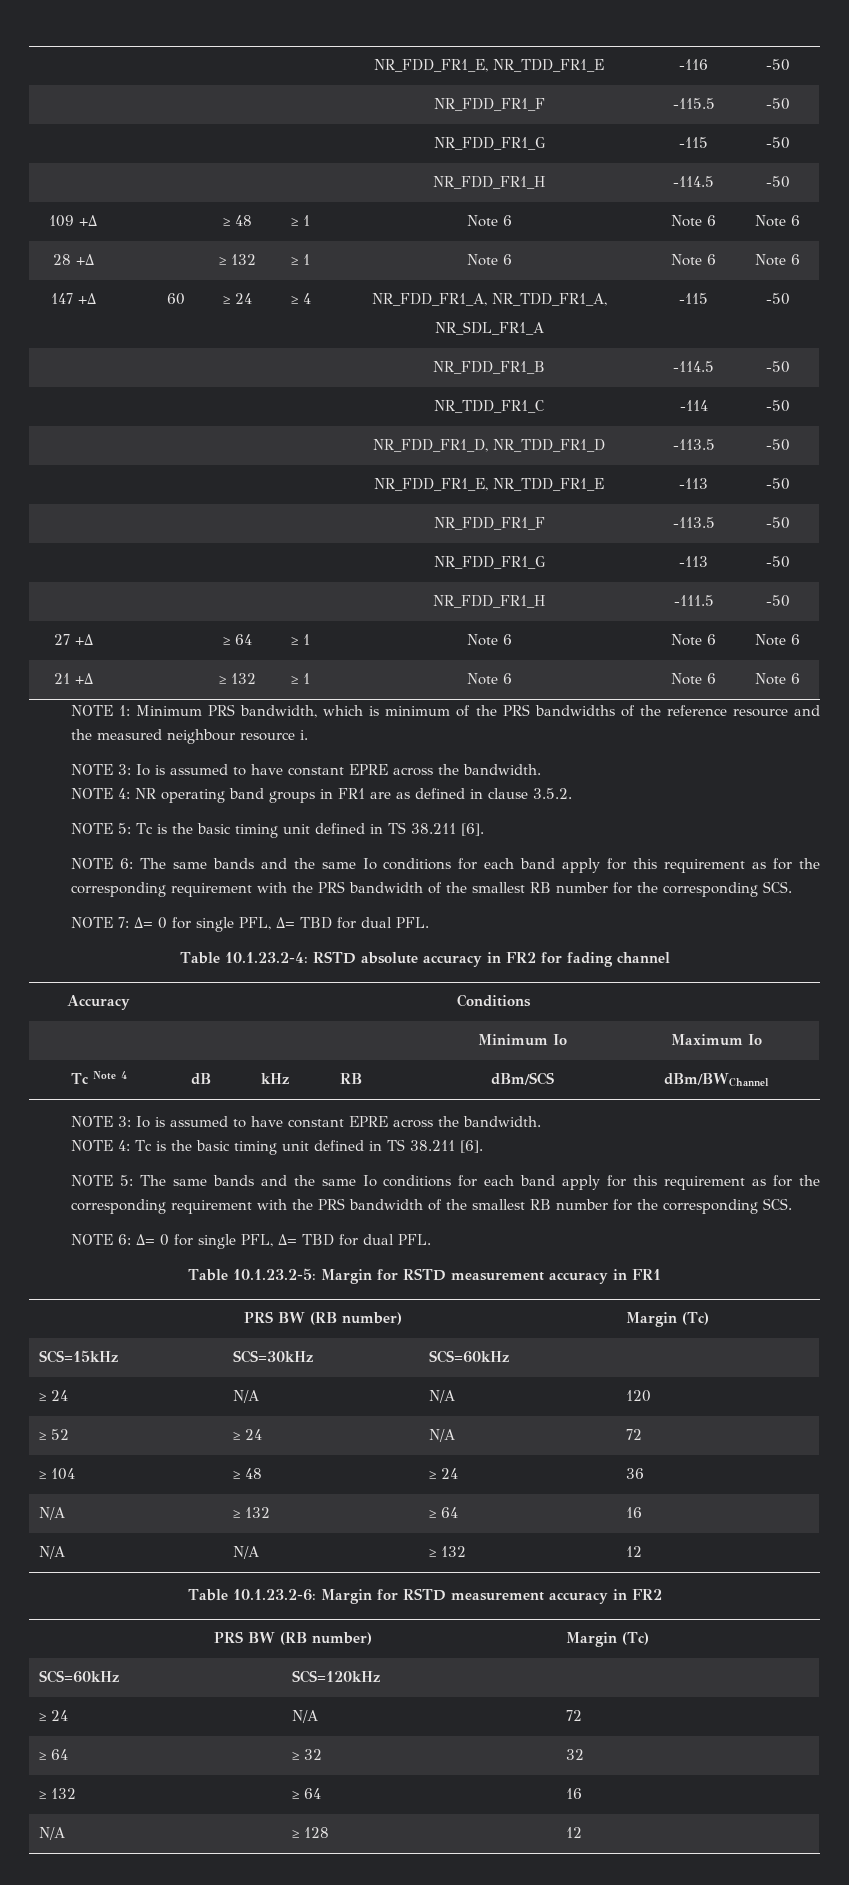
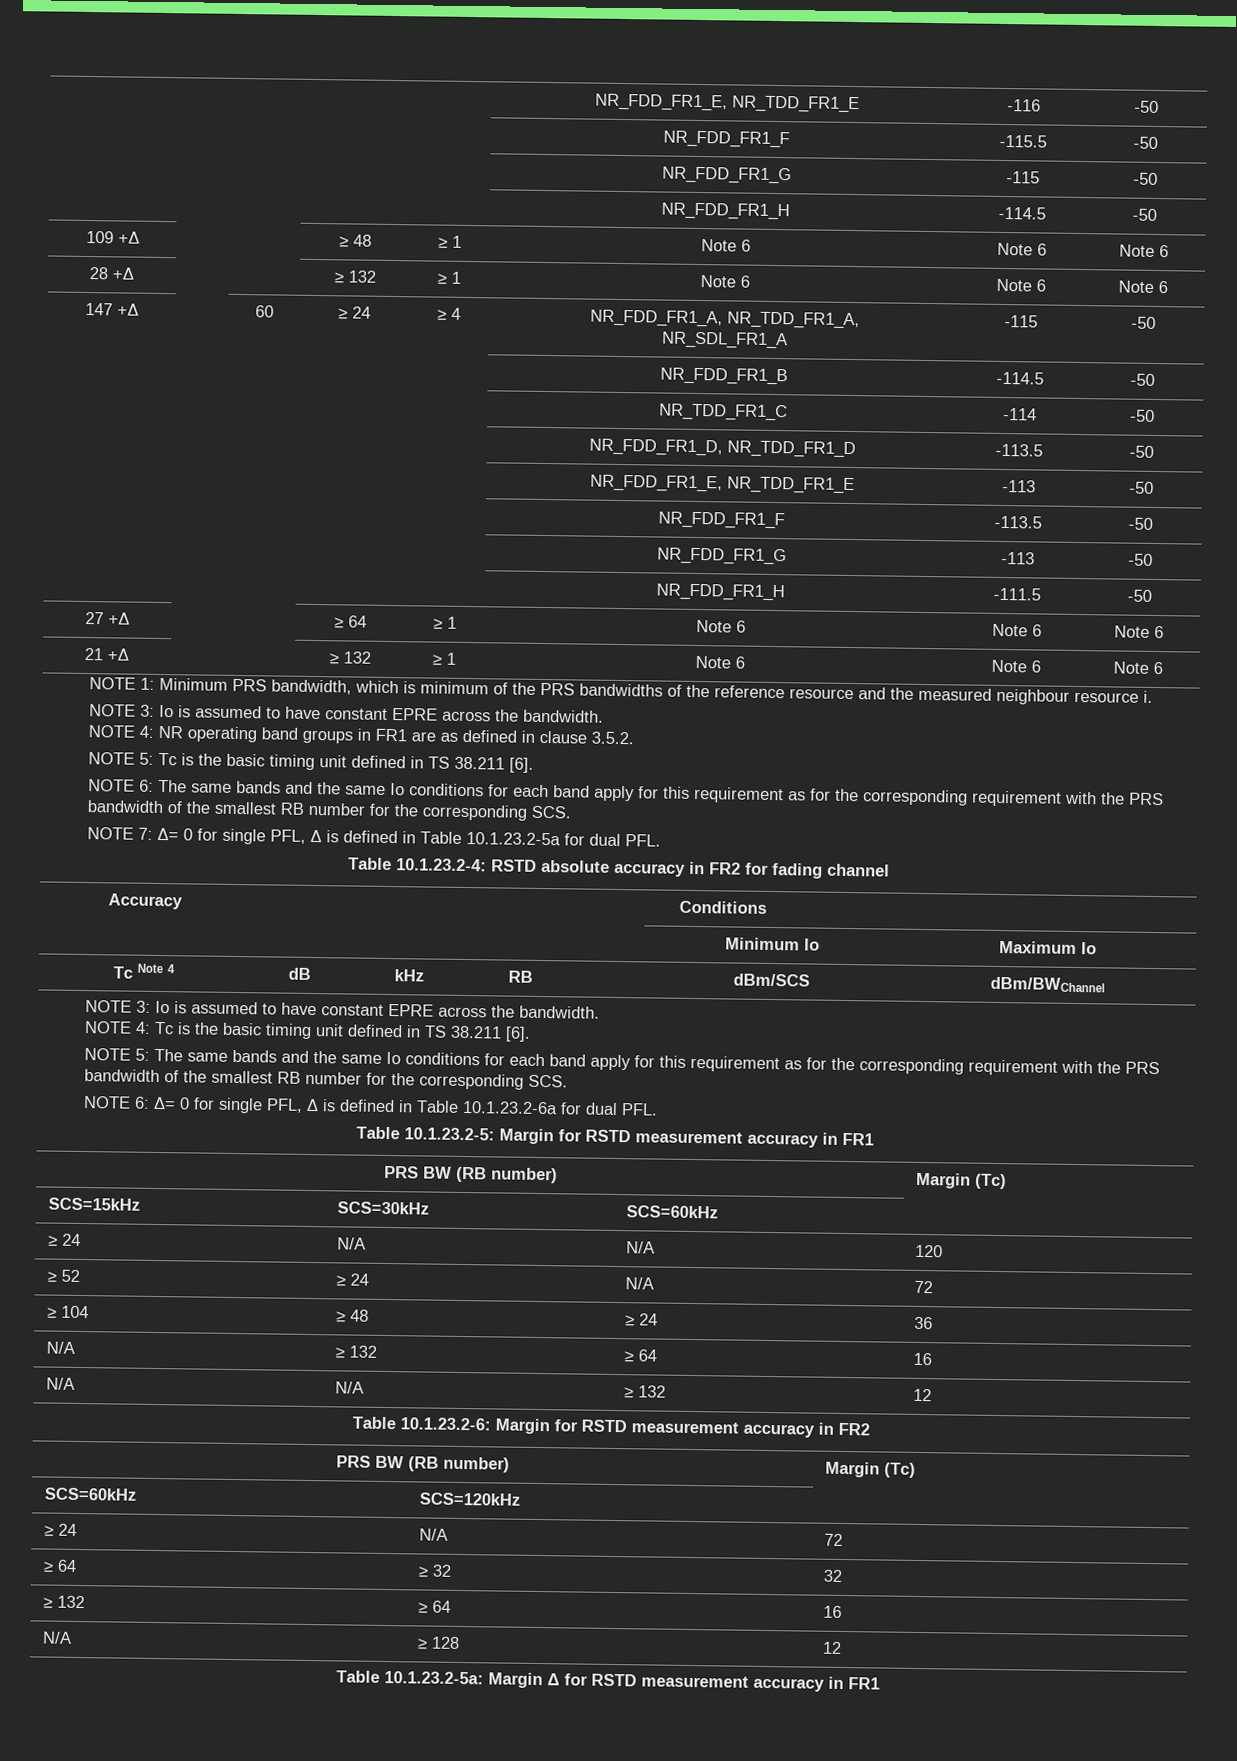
[275,917,332,929] Δ= TBD -> [310,829,562,846] Δ is defined in Table 10.1.23.2-5a
[277,1234,334,1246] Δ= TBD -> [306,1098,559,1115] Δ is defined in Table 10.1.23.2-6a
(582, 1832) none -> [336,1670,880,1692] // Table 10.1.23.2-5a: Margin Δ for RSTD measurement accuracy in FR1

